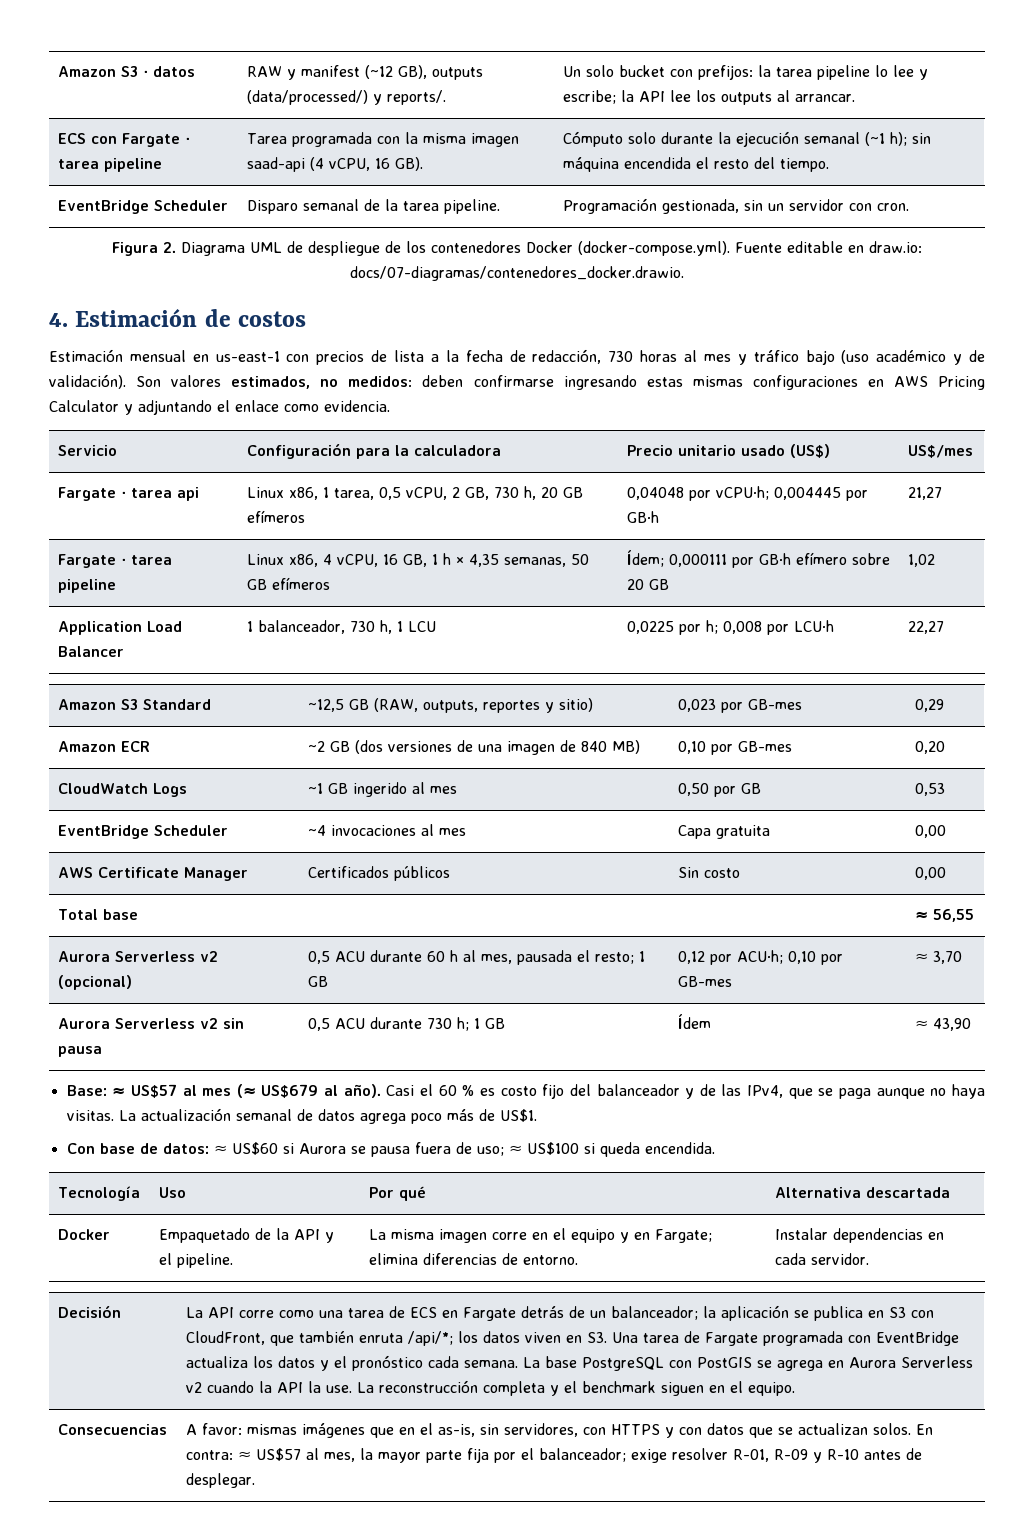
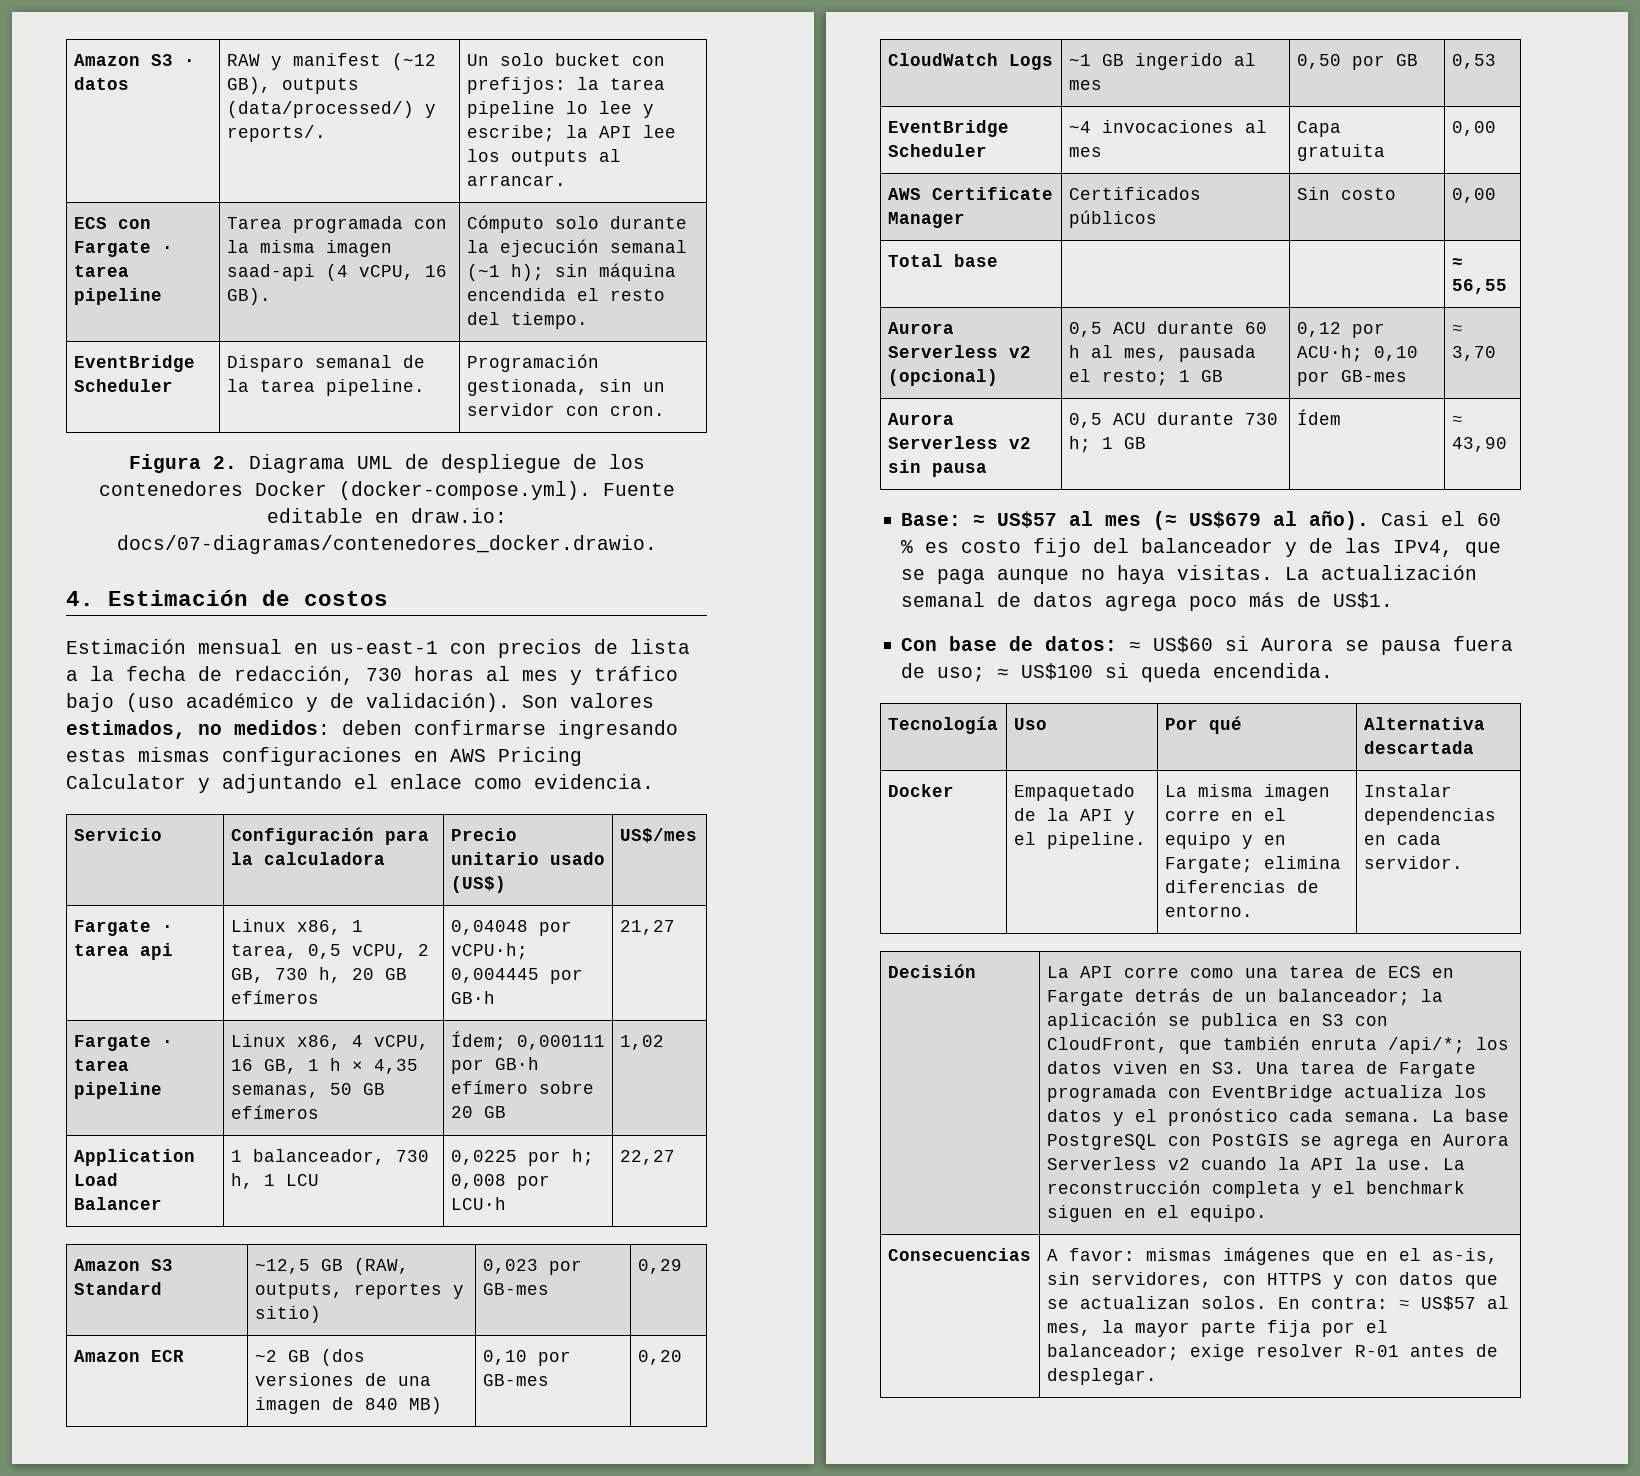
[733,1449,860,1463] R-01, R-09 y R-10 -> [1354,1345,1399,1357] R-01

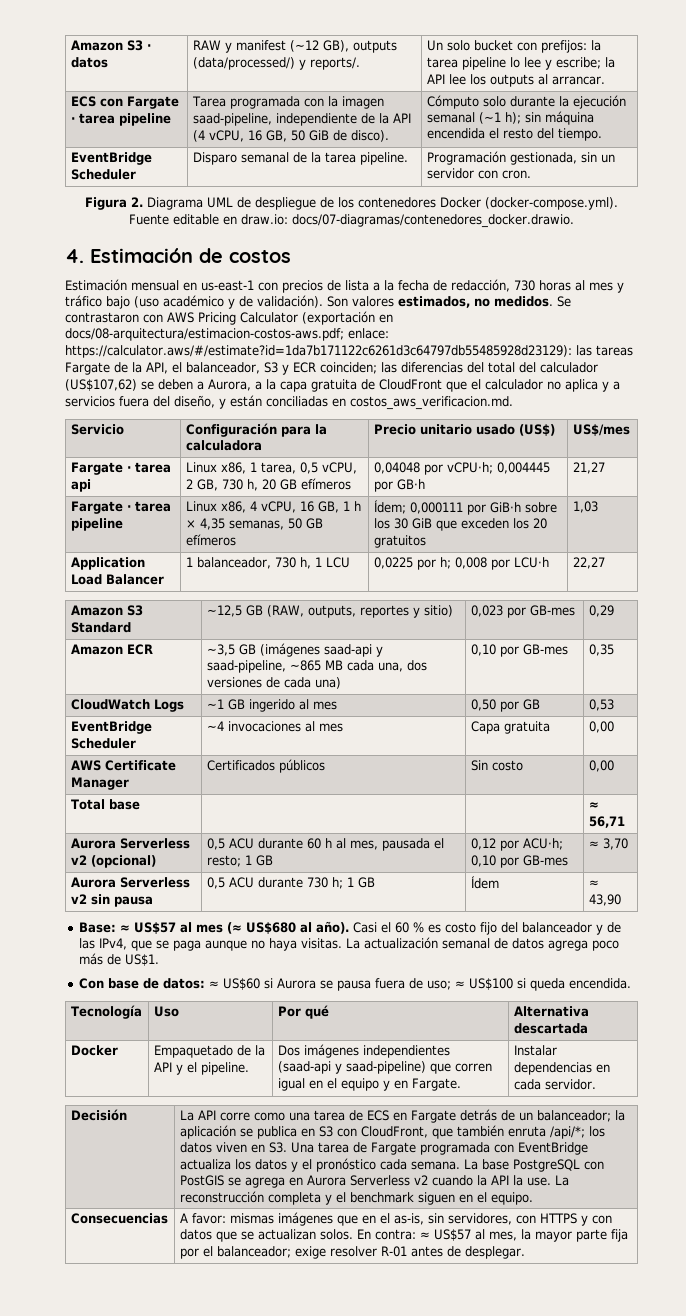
[259,240,392,257] [226,264,447,281] [226,288,271,305] misma imagen saad-api (4 vCPU, 16 GB). -> [341,96,384,109] [192,113,411,126] [192,130,389,142] imagen saad-pipeline, independiente de la API (4 vCPU, 16 GB, 50 GiB de disco).
[234,720,678,739] [66,747,582,766] [66,774,654,793] medidos: deben confirmarse ingresando estas mismas configuraciones en AWS Pricing Calculator y adjuntando el enlace como evidencia. -> [494,296,571,307] [65,311,393,325] [65,328,389,341] [65,345,633,358] [65,362,598,375] [65,379,620,392] [65,395,513,410] medidos. Se contrastaron con AWS Pricing Calculator (exportación en docs/08-arquitectura/estimacion-costos-aws.pdf; enlace: https://calculator.aws/#/estimate?id=1da7b171122c6261d3c64797db55485928d23129): las tareas Fargate de la API, el balanceador, S3 y ECR coinciden; las diferencias del total del calculador (US$107,62) se deben a Aurora, a la capa gratuita de CloudFront que el calculador no aplica y a servicios fuera del diseño, y están conciliadas en costos_aws_verificacion.md.
[494,1057,539,1070] [450,1080,594,1094] [450,1106,506,1118] [619,1035,664,1050] GB·h efímero sobre 20 GB | 1,02 -> [489,502,557,513] [373,518,547,531] [373,535,426,548] [572,501,598,513] GiB·h sobre los 30 GiB que exceden los 20 gratuitos | 1,03
[254,1349,365,1366] [254,1373,431,1386] [254,1397,442,1414] [482,1350,571,1366] [482,1374,549,1386] [637,1350,682,1365] ~2 GB (dos versiones de una imagen de 840 MB) | 0,10 por GB-mes | 0,20 -> [206,643,383,657] [206,660,427,673] [206,677,341,689] [470,644,568,657] [588,644,614,656] ~3,5 GB (imágenes saad-api y saad-pipeline, ~865 MB cada una, dos versiones de cada una) | 0,10 por GB-mes | 0,35
[1451,279,1507,294] 56,55 -> [588,816,625,828] 56,71
[1189,511,1262,528] US$679 -> [245,922,296,934] US$680
[1164,784,1330,801] [1164,810,1220,821] La misma imagen corre -> [277,1044,450,1058] [277,1061,492,1074] [277,1078,305,1091] Dos imágenes independientes (saad-api y saad-pipeline) que corren igual
[1164,856,1341,873] [1164,880,1319,893] [1164,905,1253,917] Fargate; elimina diferencias de entorno. -> [411,1078,461,1091] Fargate.

